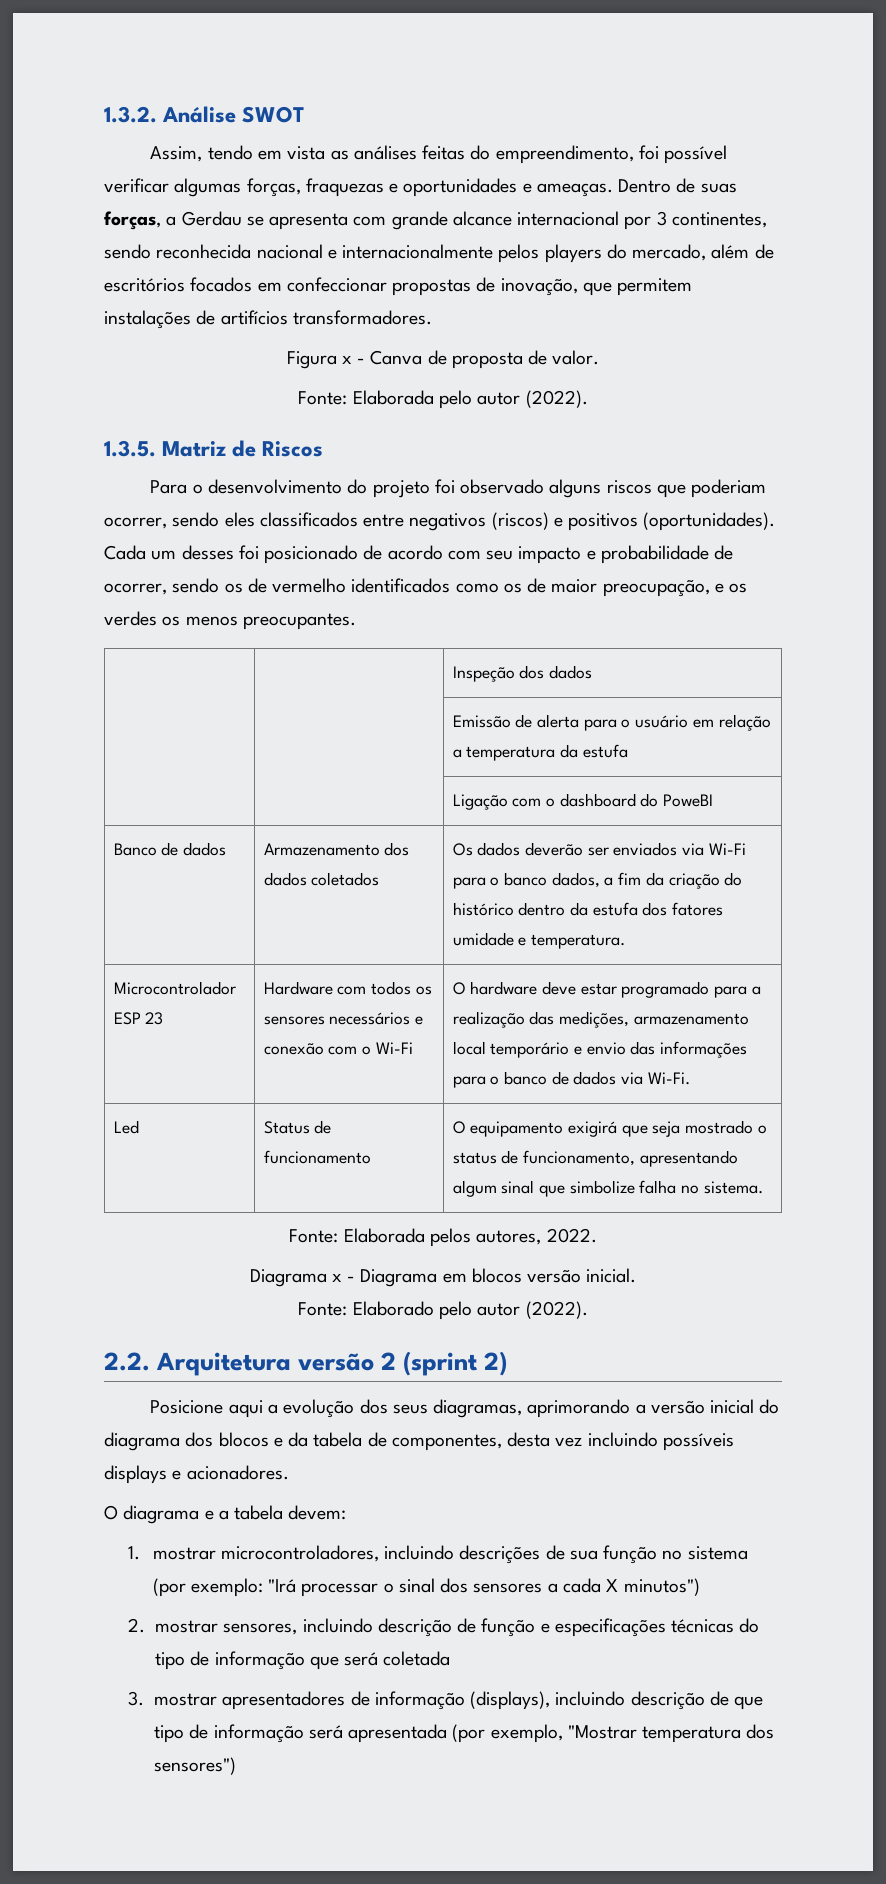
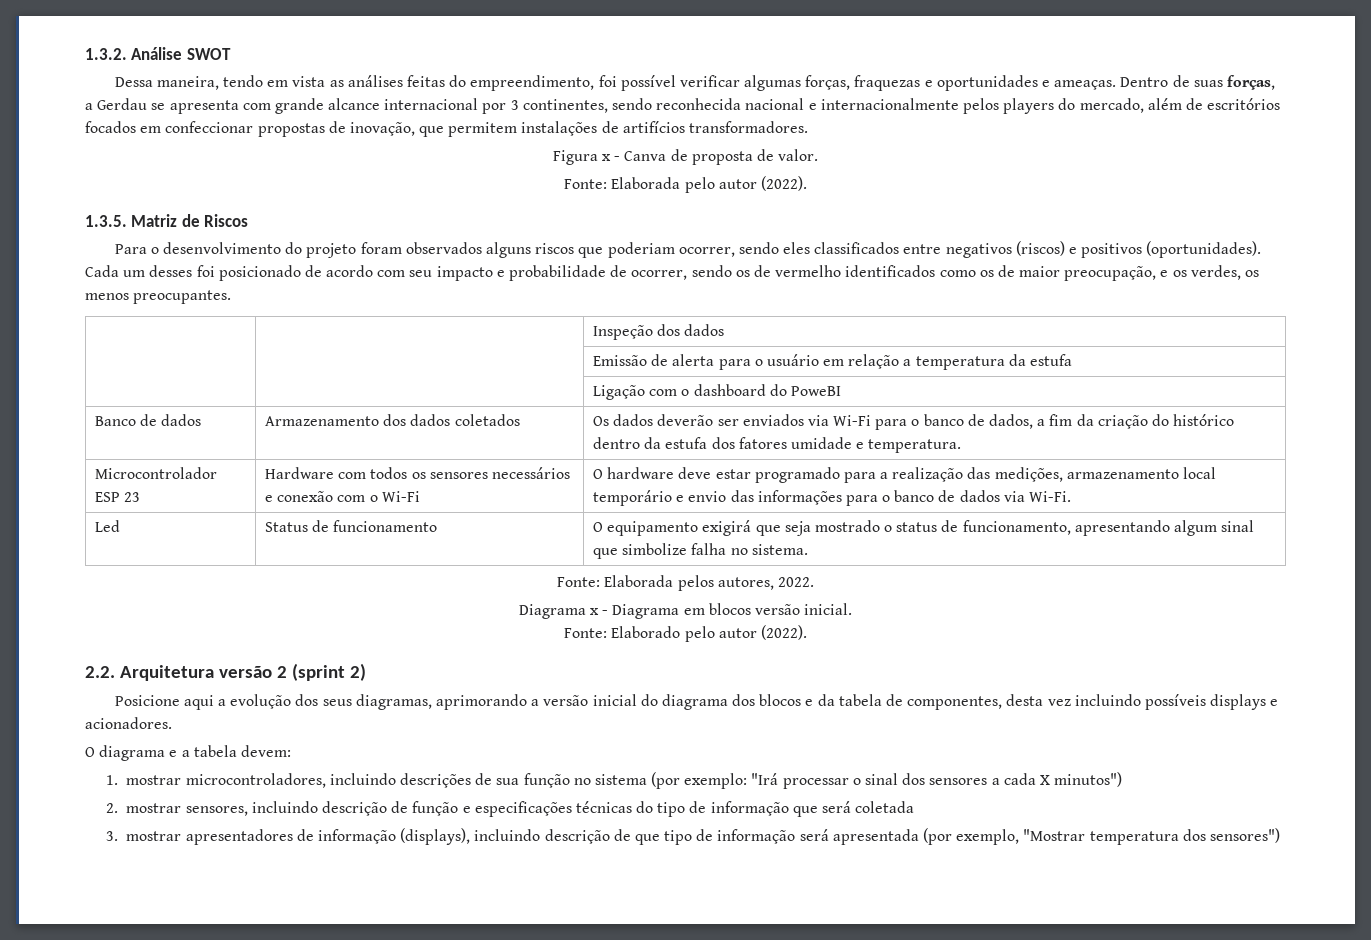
[150,146,203,162] Assim, -> [114,76,219,90] Dessa maneira,
[434,479,545,494] foi observado -> [360,242,482,254] foram observados
[104,611,157,626] verdes -> [1190,265,1241,280] verdes,
(547, 879) none -> [967,414,985,426] de

